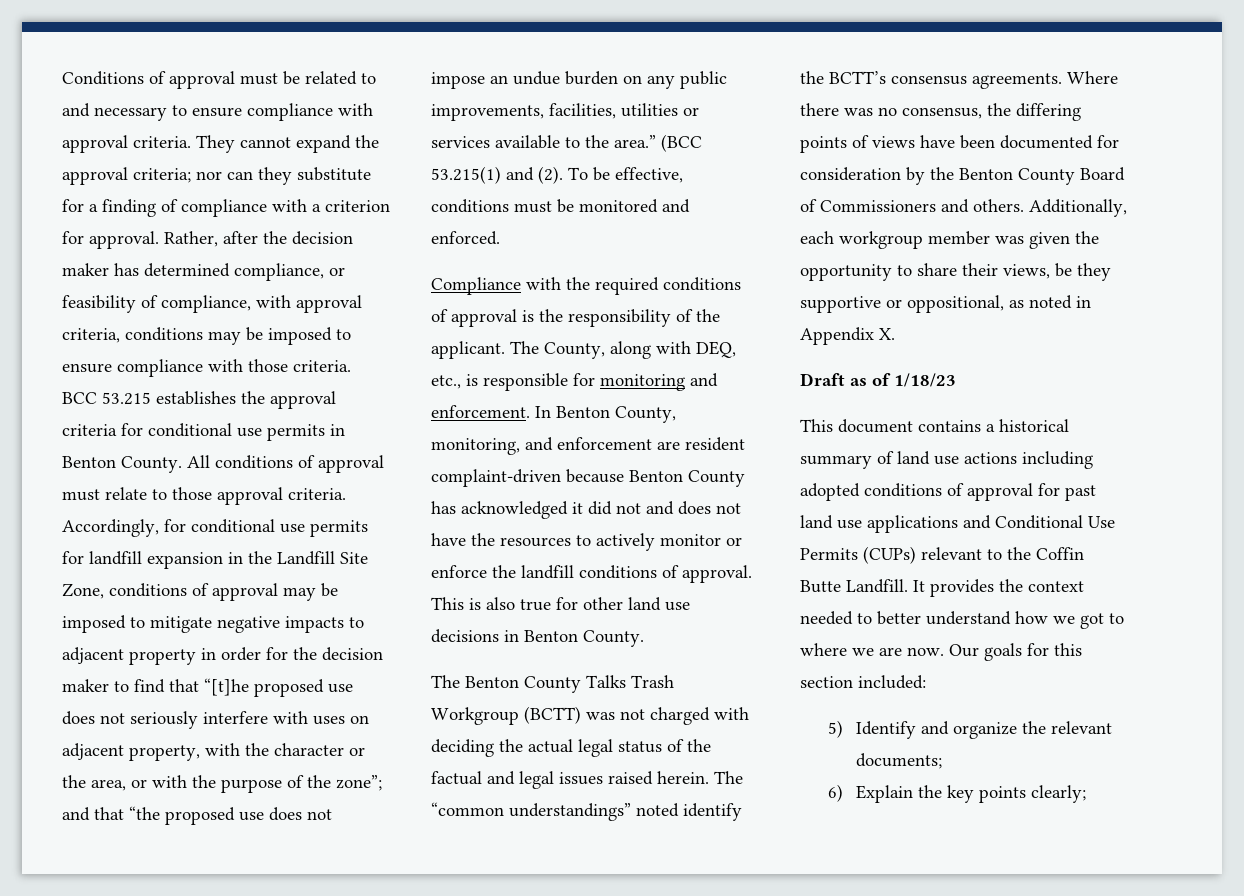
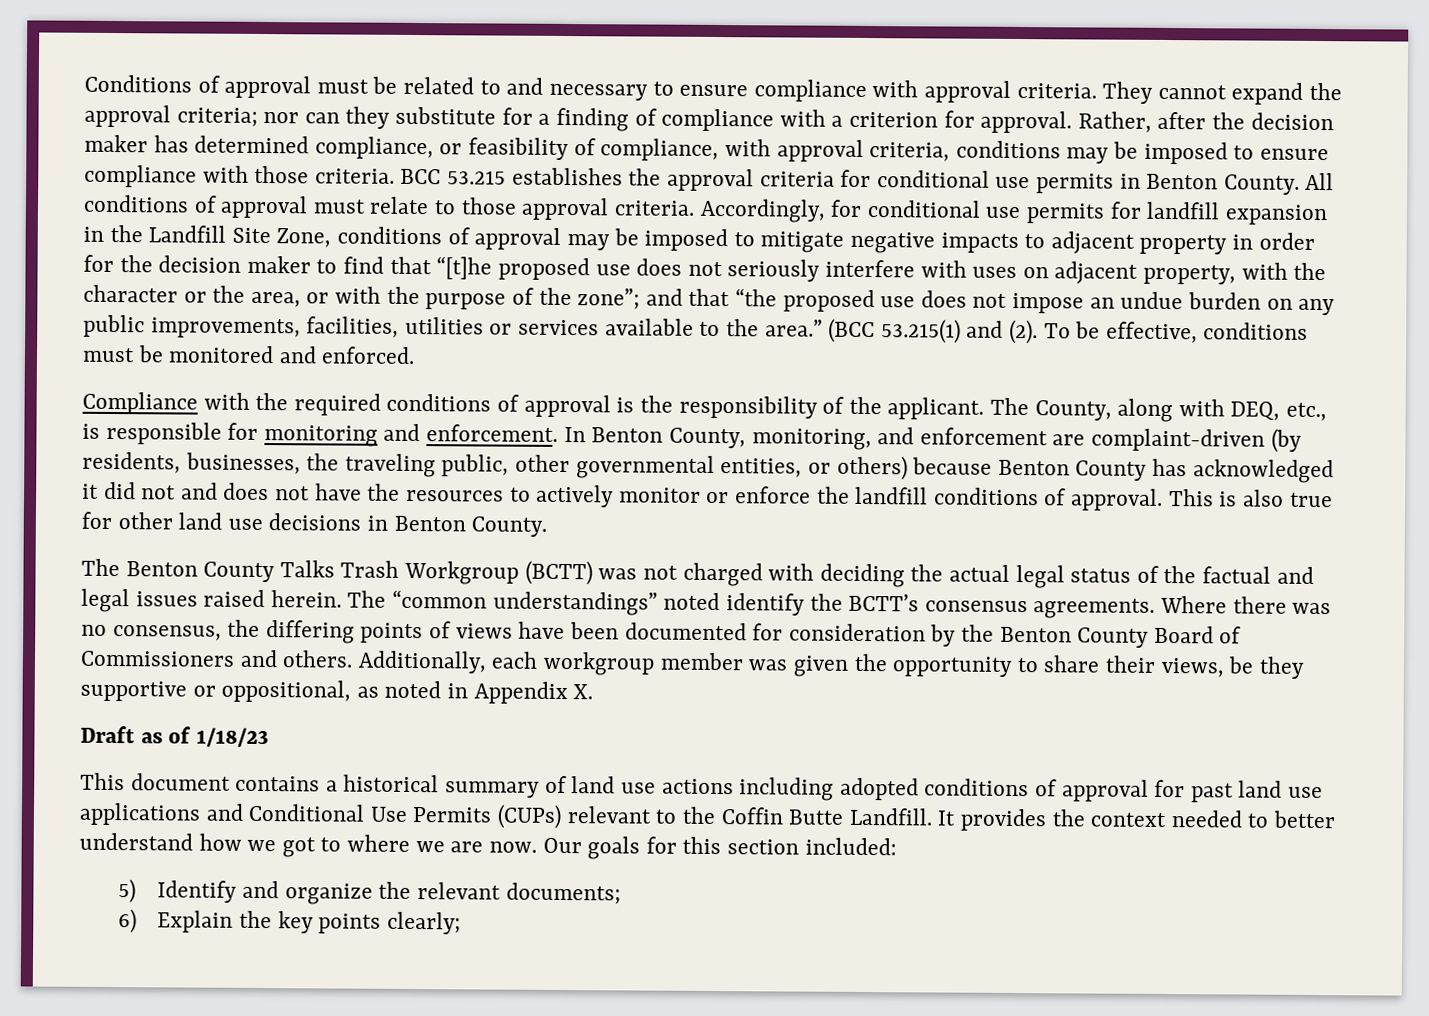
[685,437,745,451] [431,469,561,487] resident complaint-driven -> [1090,428,1302,453] [82,451,908,481] complaint-driven (by residents, businesses, the traveling public, other governmental entities, or others)

